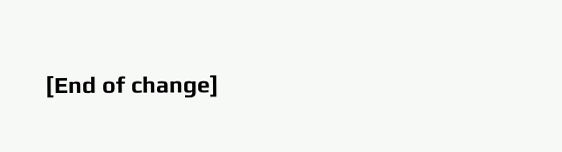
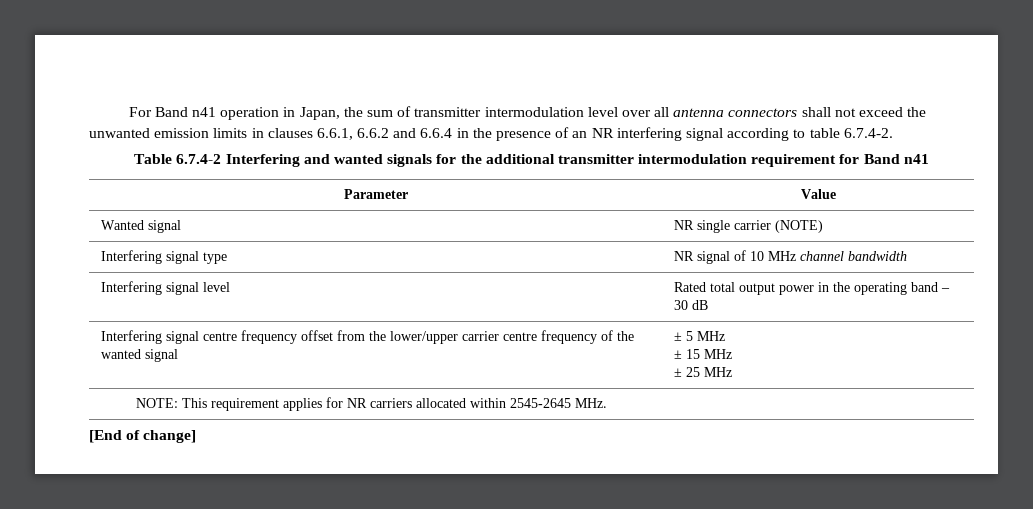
(44, 87) none -> [128,106,927,120] [89,127,893,141] [134,154,929,167] [344,189,408,199] [800,189,836,199] [100,220,181,233] [673,220,823,233] [100,250,227,264] [673,250,907,264] [100,281,230,295] [673,282,950,295] [673,300,708,310] [100,330,634,344] [100,349,178,362] [673,331,725,341] [673,349,732,359] [673,367,732,377] [136,397,608,411] For Band n41 operation in Japan, the sum of transmitter intermodulation level over all antenna connectors shall not exceed the unwanted emission limits in clauses 6.6.1, 6.6.2 and 6.6.4 in the presence of an NR interfering signal according to table 6.7.4-2. // Table 6.7.4-2 Interfering and wanted signals for the additional transmitter intermodulation requirement for Band n41 // Parameter | Value // Wanted signal | NR single carrier (NOTE) // Interfering signal type | NR signal of 10 MHz channel bandwidth // Interfering signal level | Rated total output power in the operating band – 30 dB // Interfering signal centre frequency offset from the lower/upper carrier centre frequency of the wanted signal | ± 5 MHz // ± 15 MHz // ± 25 MHz // NOTE: This requirement applies for NR carriers allocated within 2545-2645 MHz. //

